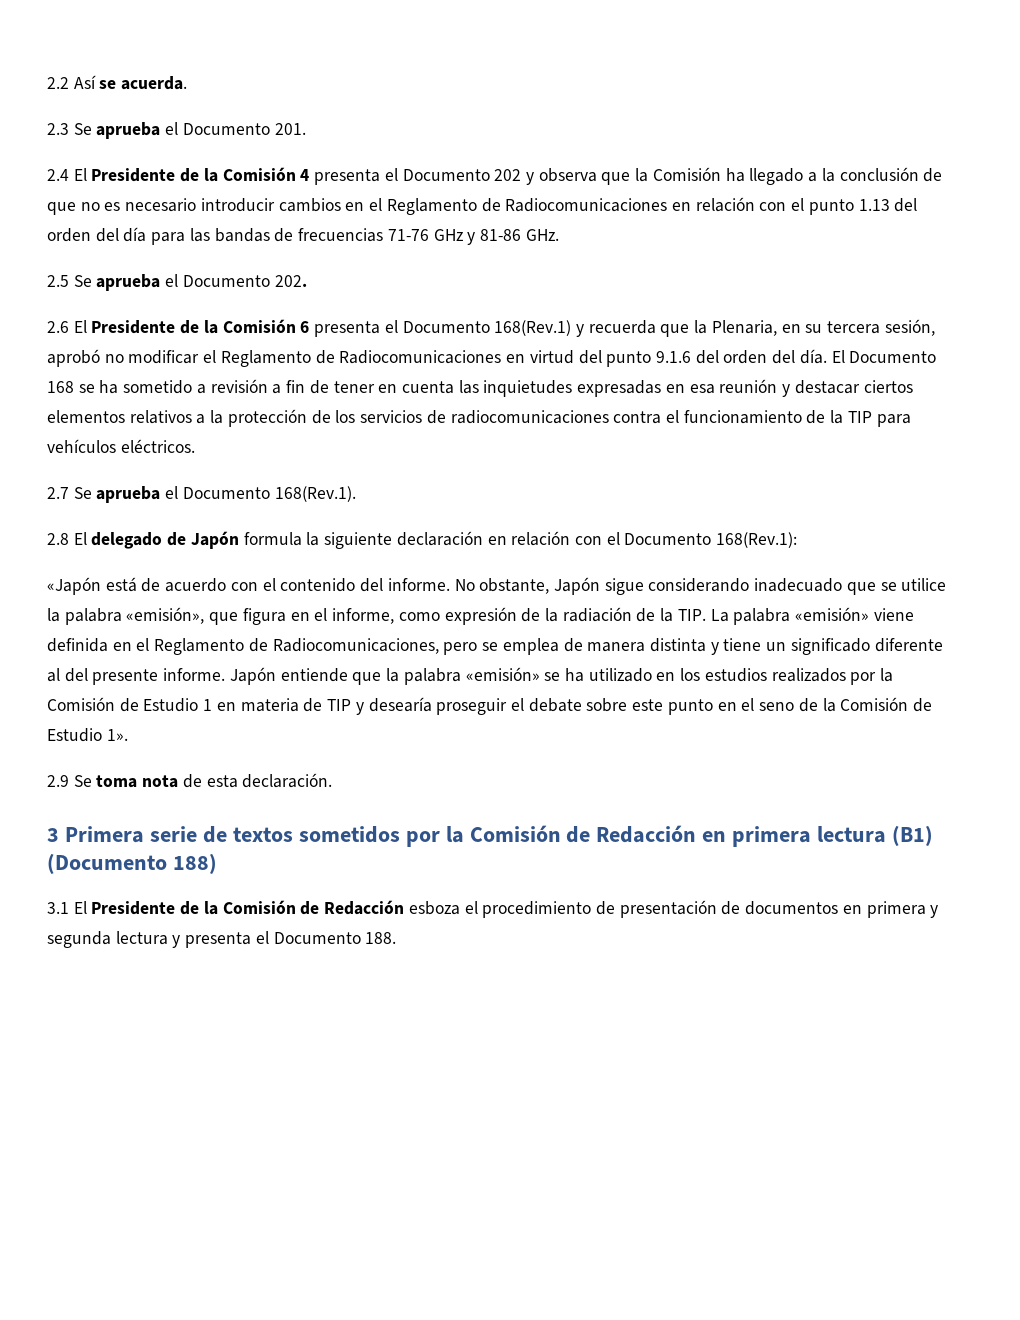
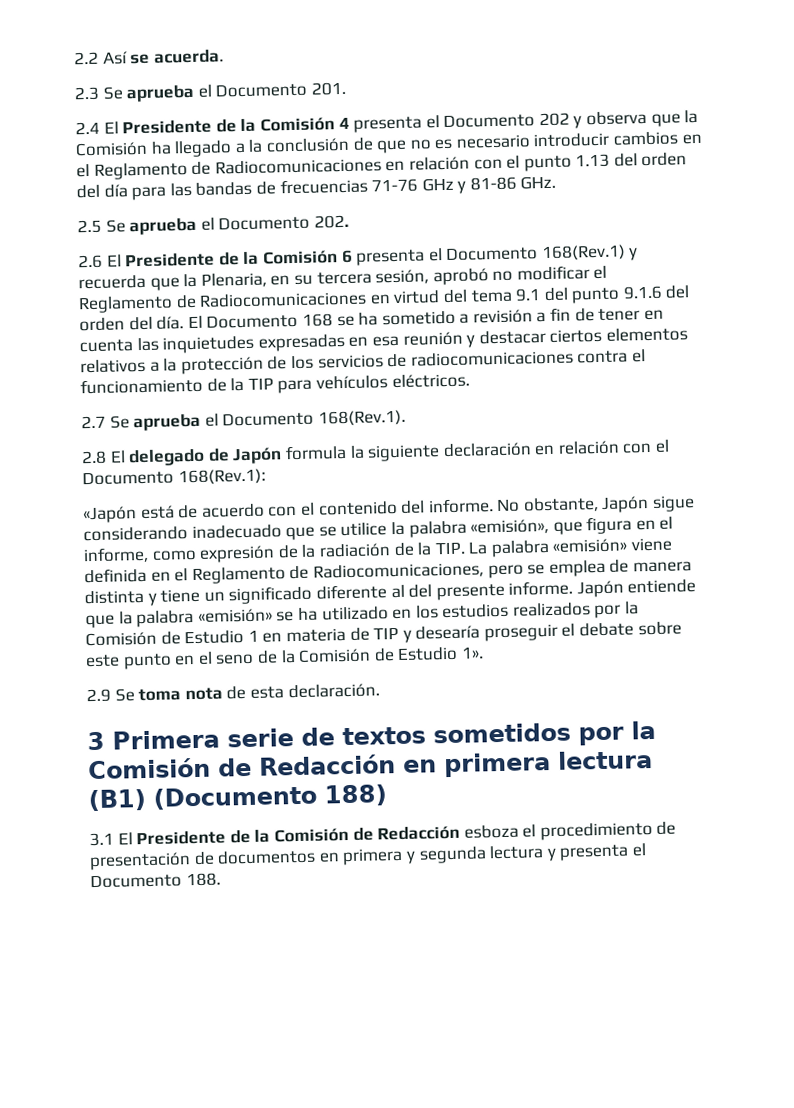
(602, 357) none -> [470,287,569,303] tema 9.1 del

